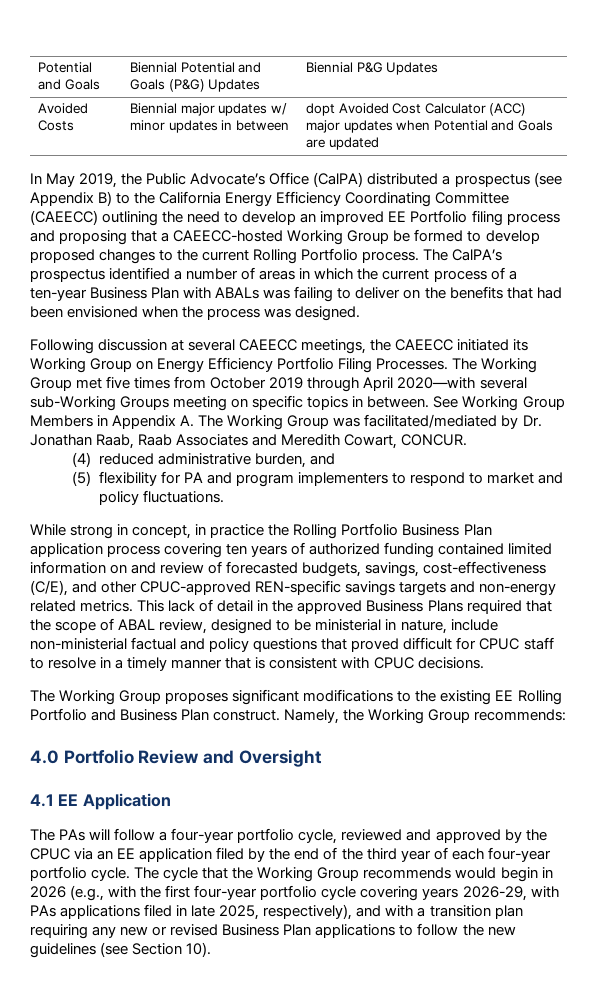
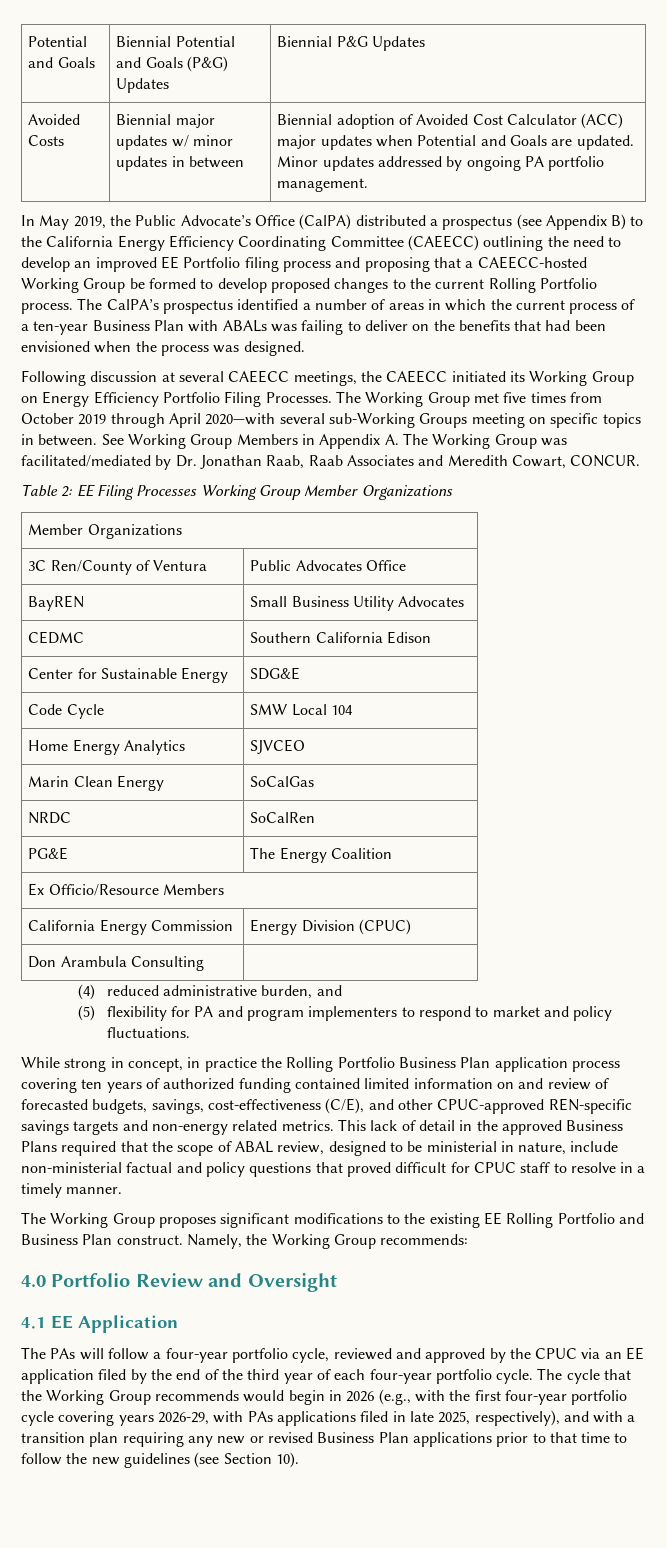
[305,103,335,116] dopt -> [277,114,413,129] Biennial adoption of
[328,137,379,150] updated -> [576,135,634,150] [277,156,605,171] [277,178,369,192] updated. Minor updates addressed by ongoing PA portfolio management.
(468, 440) none -> [21,484,453,500] [28,524,182,539] [28,560,208,575] [250,560,406,571] [28,595,85,611] [250,596,465,611] [28,631,85,644] [250,631,431,644] [28,667,229,683] [250,667,301,680] [28,704,104,719] [250,704,353,716] [28,739,185,755] [250,739,306,754] [28,775,164,791] [250,776,315,787] [28,812,72,824] [250,812,316,823] [28,847,69,860] [250,847,392,863] [28,883,224,896] [28,919,233,935] [250,919,411,935] [28,956,204,971] // Table 2: EE Filing Processes Working Group Member Organizations // Member Organizations // 3C Ren/County of Ventura | Public Advocates Office // BayREN | Small Business Utility Advocates // CEDMC | Southern California Edison // Center for Sustainable Energy | SDG&E // Code Cycle | SMW Local 104 // Home Energy Analytics | SJVCEO // Marin Clean Energy | SoCalGas // NRDC | SoCalRen // PG&E | The Energy Coalition // Ex Officio/Resource Members // California Energy Commission | Energy Division (CPUC) // Don Arambula Consulting |
[171,657,484,669] manner that is consistent with CPUC decisions. -> [66,1187,123,1194] manner.
(396, 931) none -> [496,1432,611,1447] prior to that time

